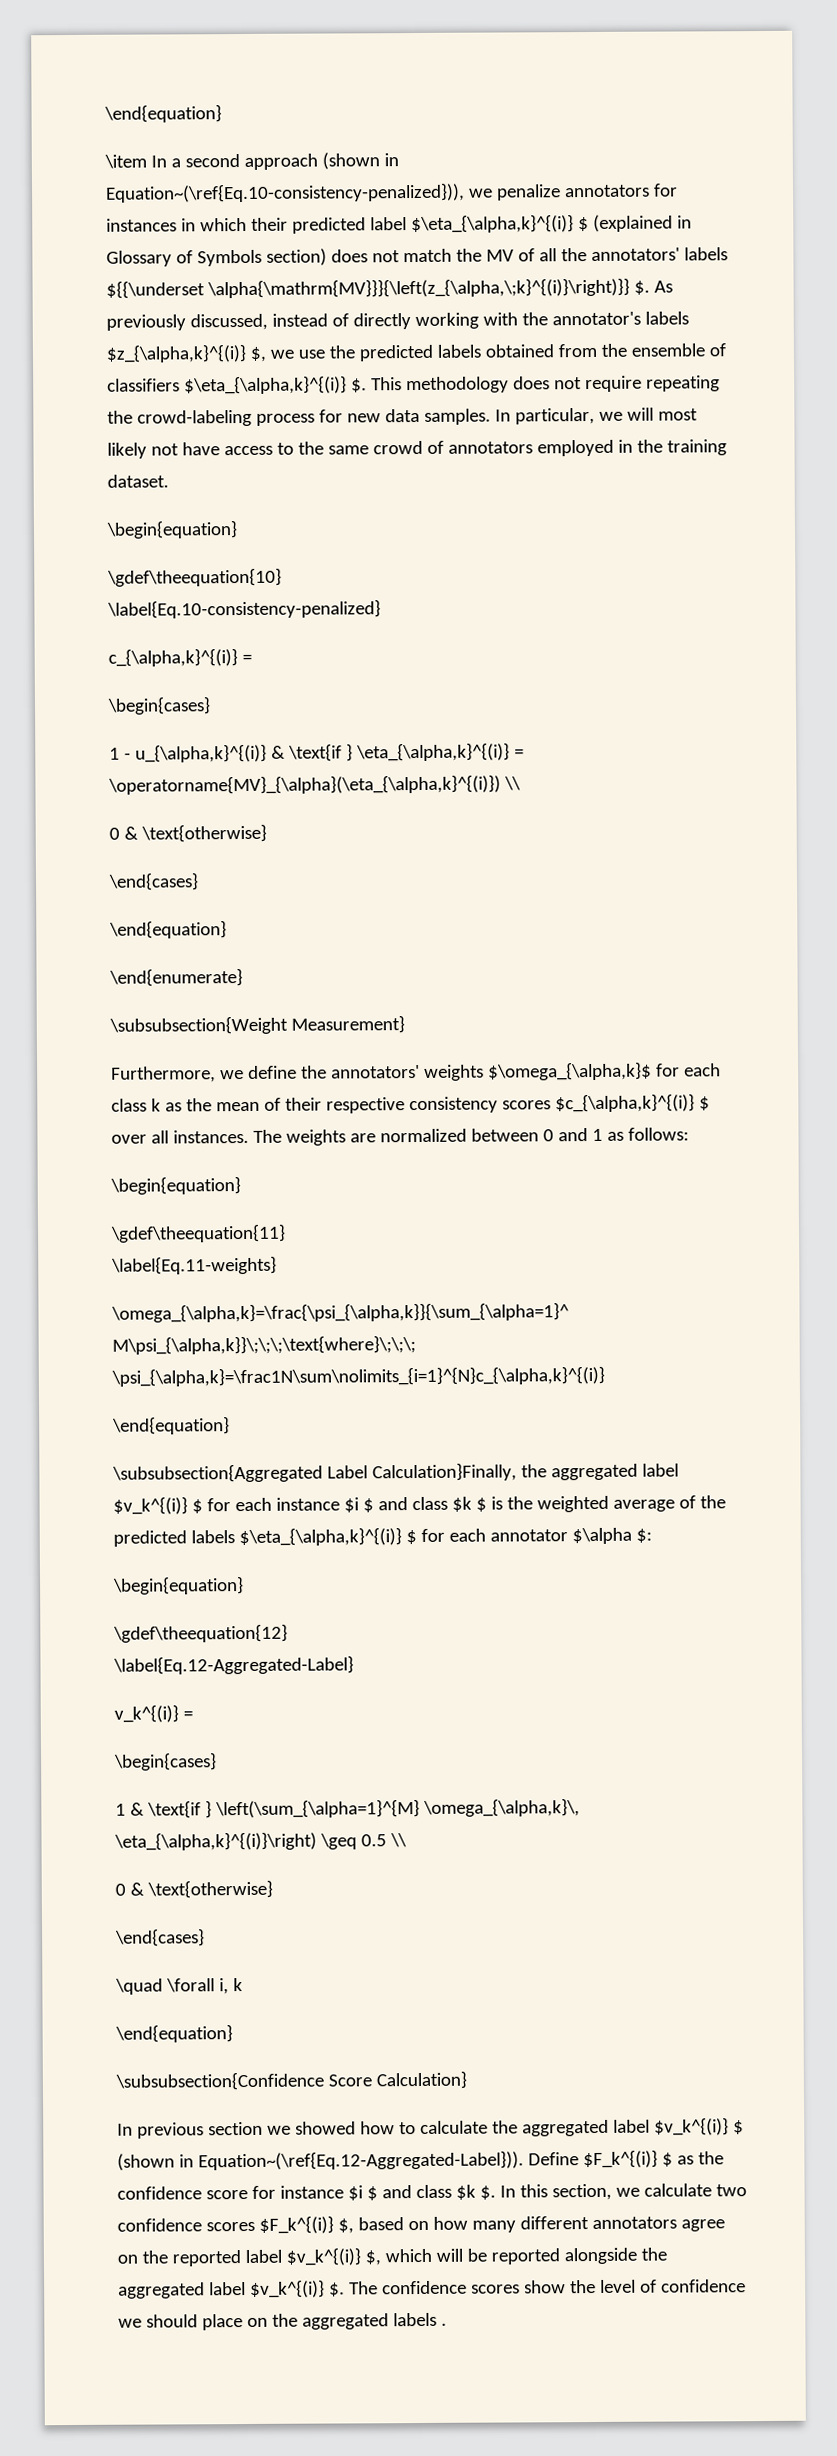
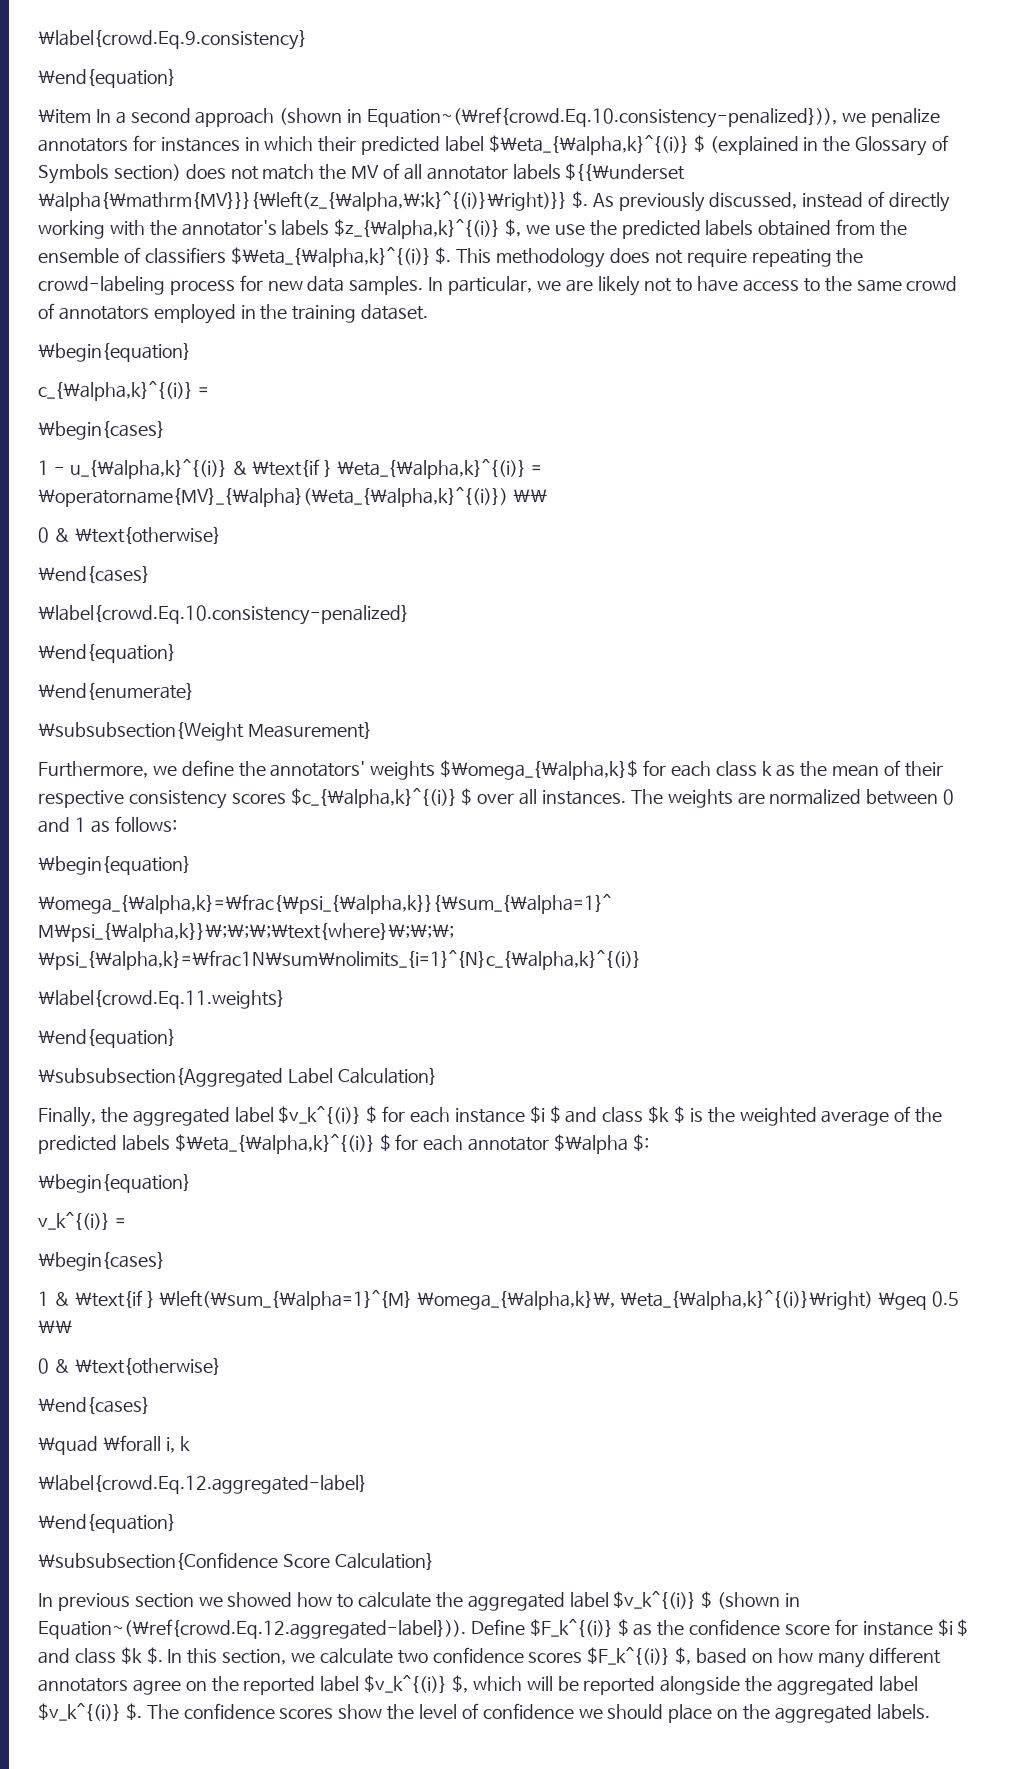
(104, 113) none -> [38,30,307,50] \label{crowd.Eq.9.consistency} //
[105,182,465,203] Equation~(\ref{Eq.10-consistency-penalized})), -> [367,107,838,128] Equation~(\ref{crowd.Eq.10.consistency-penalized})),
(692, 222) none -> [823,136,851,152] the
[560,247,680,262] the annotators' -> [426,166,508,180] annotator
[626,407,698,421] will most -> [565,279,593,292] are
(179, 449) none -> [676,278,693,292] to
[107,567,282,587] [107,599,381,619] // \gdef\theequation{10} // \label{Eq.10-consistency-penalized} -> (191, 352) none
(199, 881) none -> [38,605,409,625] // \label{crowd.Eq.10.consistency-penalized}
[110,1223,286,1243] [111,1255,277,1275] // \gdef\theequation{11} // \label{Eq.11-weights} -> (191, 865) none
(605, 1376) none -> [38,990,285,1009] // \label{crowd.Eq.11.weights}
[371,1462,517,1482] Calculation}Finally, -> [337,1068,437,1085] [38,1107,96,1127] Calculation} // Finally,
[113,1623,288,1643] [113,1655,354,1675] // \gdef\theequation{12} // \label{Eq.12-Aggregated-Label} -> (191, 1183) none
(243, 1985) none -> [38,1475,367,1494] // \label{crowd.Eq.12.aggregated-label}
[197,2150,524,2171] Equation~(\ref{Eq.12-Aggregated-Label})). -> [38,1619,466,1639] Equation~(\ref{crowd.Eq.12.aggregated-label})).
[392,2312,447,2327] labels . -> [876,1704,930,1720] labels.

